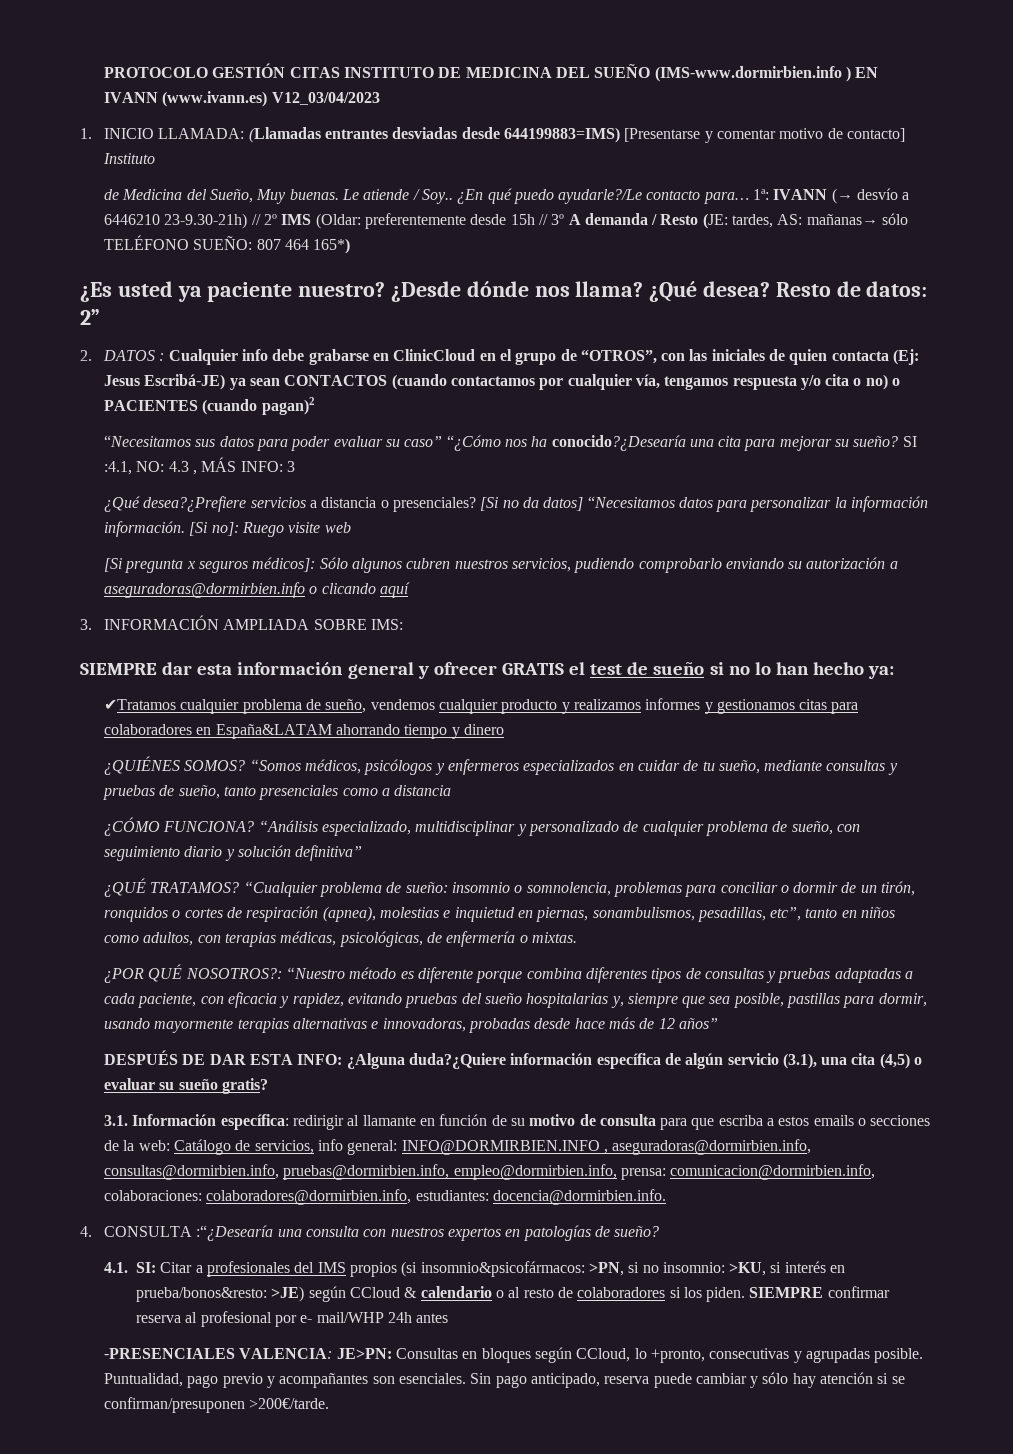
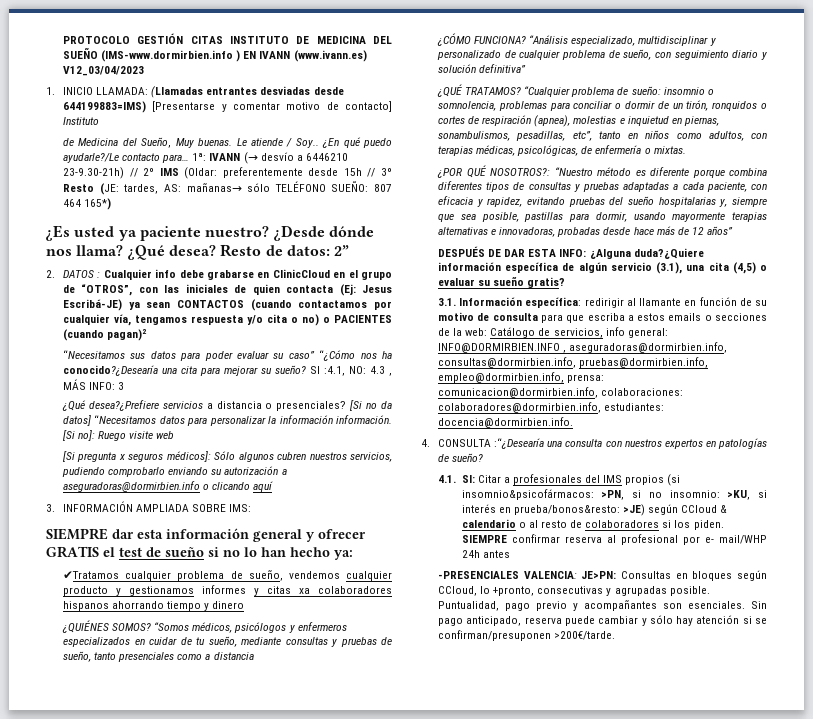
[568,213,658,225] A demanda / -> (392, 172) none
[573,699,641,710] realizamos -> [128,586,194,596] gestionamos
[716,699,859,714] [104,724,332,739] gestionamos citas para colaboradores en España&LATAM -> [266,586,392,594] [62,601,109,611] citas xa colaboradores hispanos

